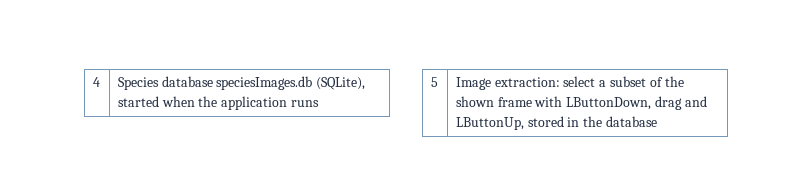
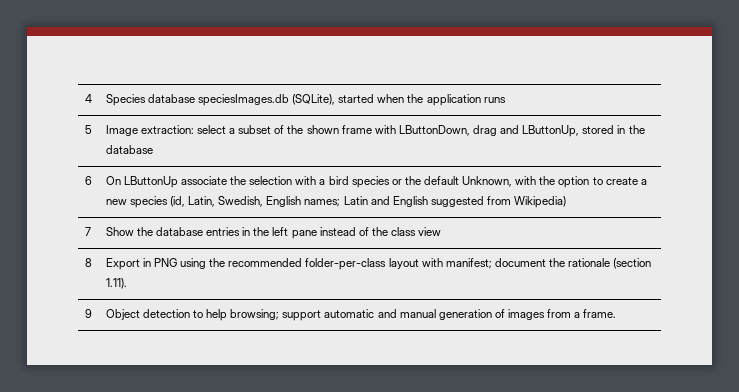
(657, 121) none -> [84,176,92,185] [105,176,647,188] [105,196,567,208] [84,227,91,236] [105,227,442,239] [84,258,92,267] [105,258,652,270] [105,278,127,289] [84,309,92,318] [105,309,617,321] // 6 | On LButtonUp associate the selection with a bird species or the default Unknown, with the option to create a new species (id, Latin, Swedish, English names; Latin and English suggested from Wikipedia) // 7 | Show the database entries in the left pane instead of the class view // 8 | Export in PNG using the recommended folder-per-class layout with manifest; document the rationale (section 1.11). // 9 | Object detection to help browsing; support automatic and manual generation of images from a frame.

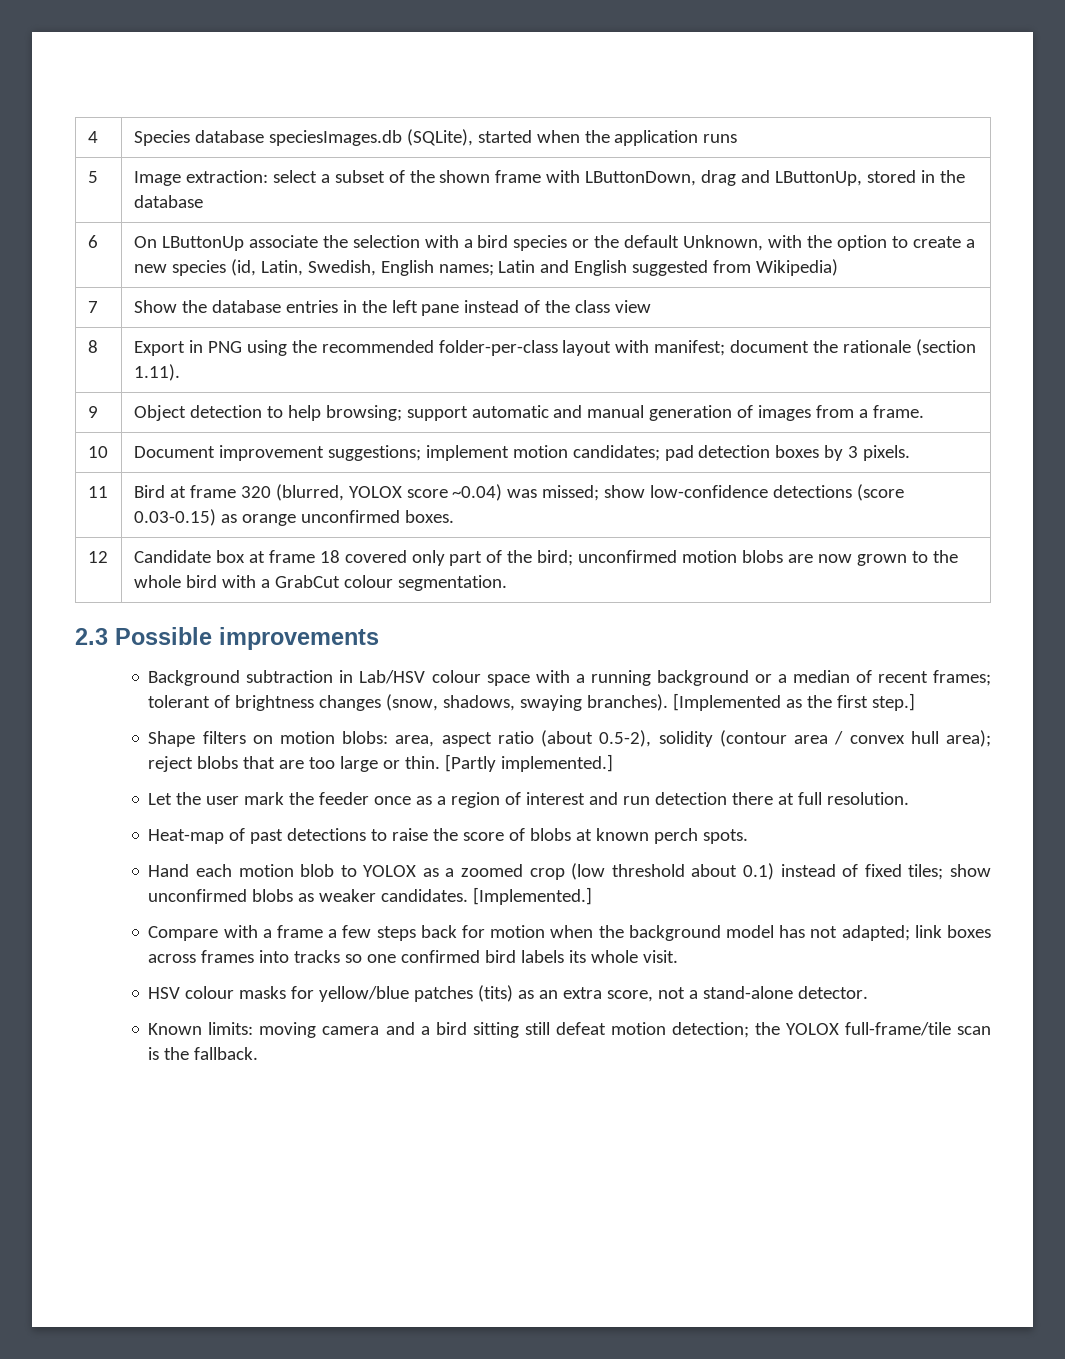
(617, 313) none -> [87,446,108,458] [133,445,911,461] [87,486,108,498] [133,484,905,501] [133,509,454,526] [87,551,108,563] [133,550,959,566] [133,575,507,591] [75,627,379,650] [148,670,991,686] [148,693,916,711] [148,730,992,747] [148,754,614,772] [148,792,910,808] [148,828,749,844] [148,863,991,880] [148,887,593,905] [148,925,991,941] [148,950,679,963] [148,985,869,1002] [148,1022,991,1038] [148,1047,259,1060] // 10 | Document improvement suggestions; implement motion candidates; pad detection boxes by 3 pixels. // 11 | Bird at frame 320 (blurred, YOLOX score ~0.04) was missed; show low-confidence detections (score 0.03-0.15) as orange unconfirmed boxes. // 12 | Candidate box at frame 18 covered only part of the bird; unconfirmed motion blobs are now grown to the whole bird with a GrabCut colour segmentation. // 2.3 Possible improvements // Background subtraction in Lab/HSV colour space with a running background or a median of recent frames; tolerant of brightness changes (snow, shadows, swaying branches). [Implemented as the first step.] // Shape filters on motion blobs: area, aspect ratio (about 0.5-2), solidity (contour area / convex hull area); reject blobs that are too large or thin. [Partly implemented.] // Let the user mark the feeder once as a region of interest and run detection there at full resolution. // Heat-map of past detections to raise the score of blobs at known perch spots. // Hand each motion blob to YOLOX as a zoomed crop (low threshold about 0.1) instead of fixed tiles; show unconfirmed blobs as weaker candidates. [Implemented.] // Compare with a frame a few steps back for motion when the background model has not adapted; link boxes across frames into tracks so one confirmed bird labels its whole visit. // HSV colour masks for yellow/blue patches (tits) as an extra score, not a stand-alone detector. // Known limits: moving camera and a bird sitting still defeat motion detection; the YOLOX full-frame/tile scan is the fallback.

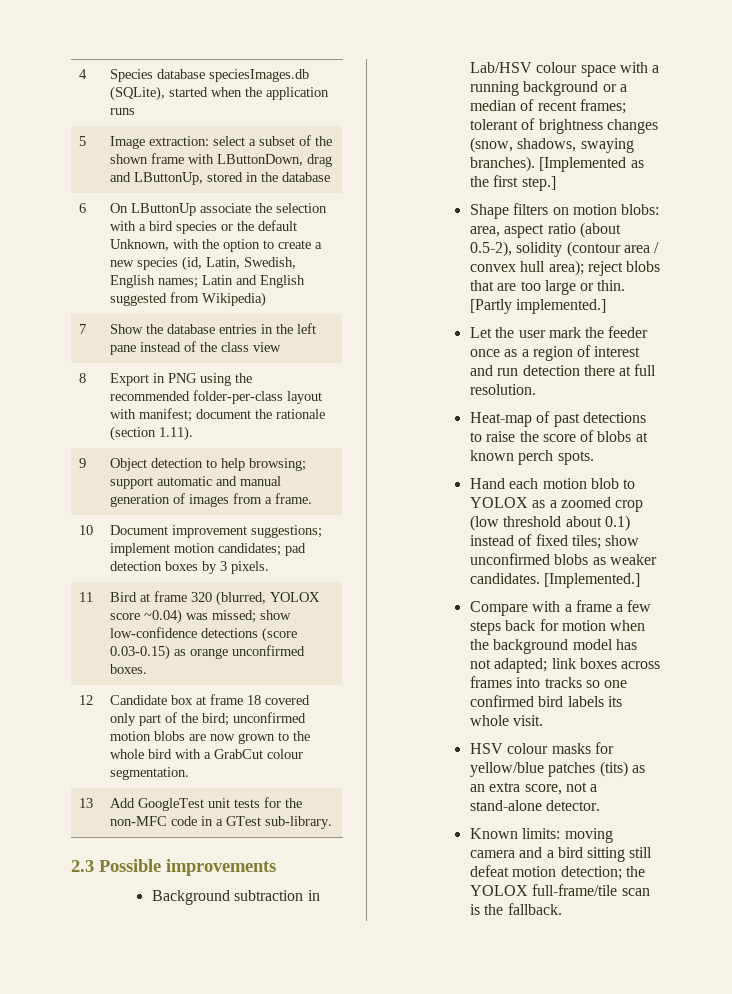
(507, 583) none -> [79,798,94,808] [110,797,303,811] [110,816,333,829] // 13 | Add GoogleTest unit tests for the non-MFC code in a GTest sub-library.

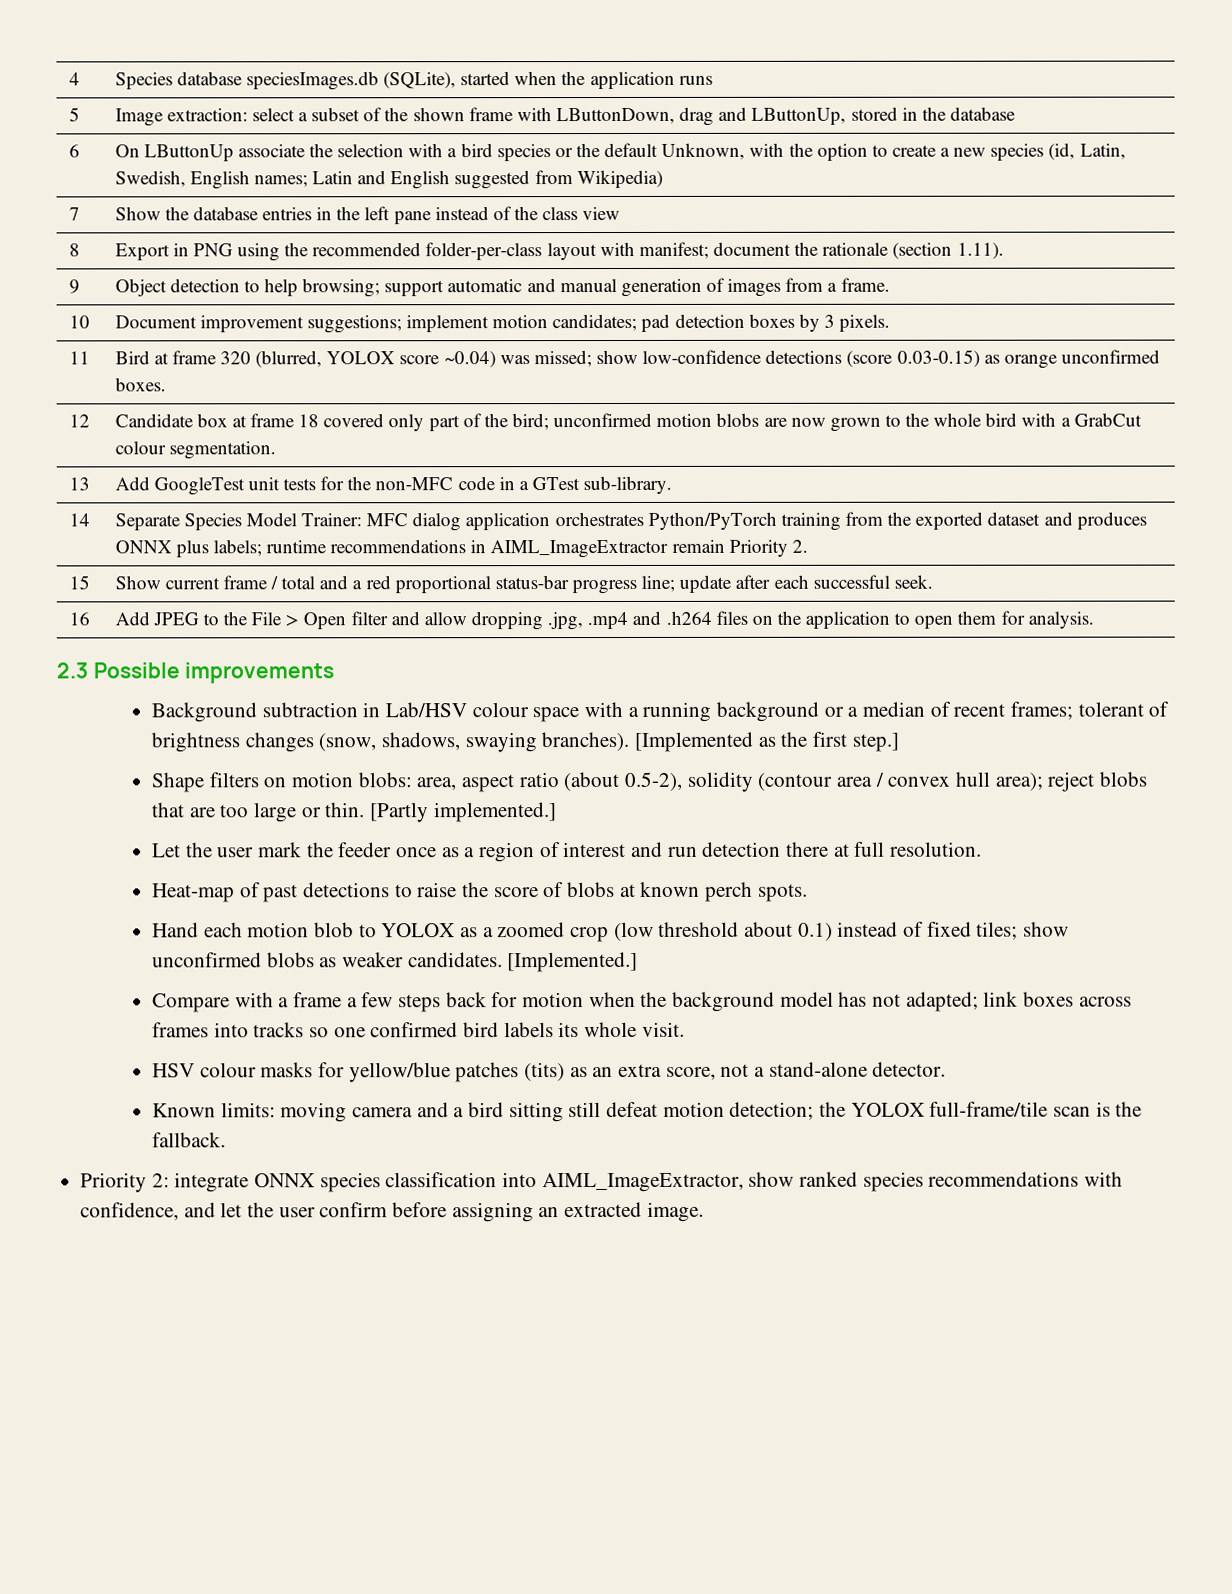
(333, 822) none -> [68,513,90,527] [114,511,1147,532] [114,539,808,559] [68,575,90,590] [114,574,933,595] [68,612,90,626] [114,610,1094,631] // 14 | Separate Species Model Trainer: MFC dialog application orchestrates Python/PyTorch training from the exported dataset and produces ONNX plus labels; runtime recommendations in AIML_ImageExtractor remain Priority 2. // 15 | Show current frame / total and a red proportional status-bar progress line; update after each successful seek. // 16 | Add JPEG to the File > Open filter and allow dropping .jpg, .mp4 and .h264 files on the application to open them for analysis.
(562, 909) none -> [80,1171,1124,1193] [80,1201,704,1223] // Priority 2: integrate ONNX species classification into AIML_ImageExtractor, show ranked species recommendations with confidence, and let the user confirm before assigning an extracted image.

